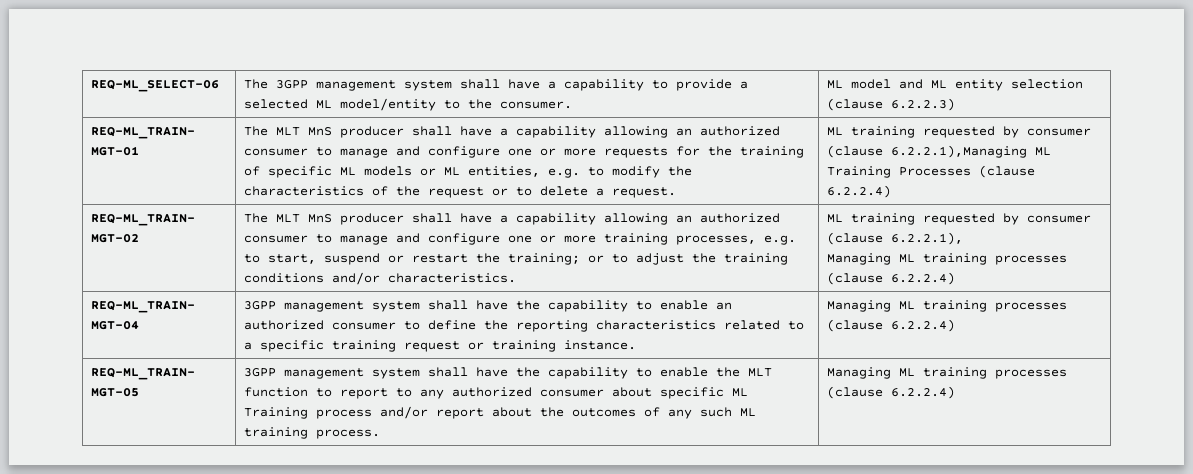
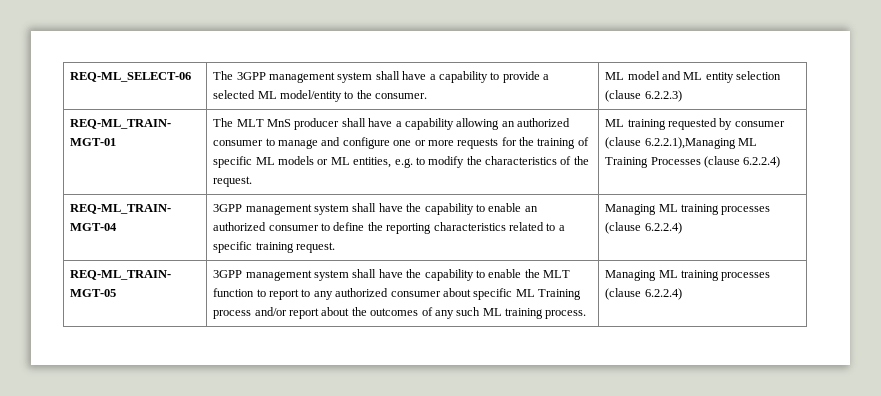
[428,186,605,198] request or to delete a -> (589, 160) none
[91,214,196,226] [91,234,140,243] [244,213,781,225] [244,233,797,245] [244,253,789,265] [244,272,517,285] [827,213,1092,225] [827,232,964,245] [827,253,1068,265] [827,272,956,285] // REQ-ML_TRAIN- MGT-02 | The MLT MnS producer shall have a capability allowing an authorized consumer to manage and configure one or more training processes, e.g. to start, suspend or restart the training; or to adjust the training conditions and/or characteristics. | ML training requested by consumer (clause 6.2.2.1), // Managing ML training processes (clause 6.2.2.4) -> (781, 162) none
[404,340,637,352] request or training instance. -> [296,242,336,253] request.

